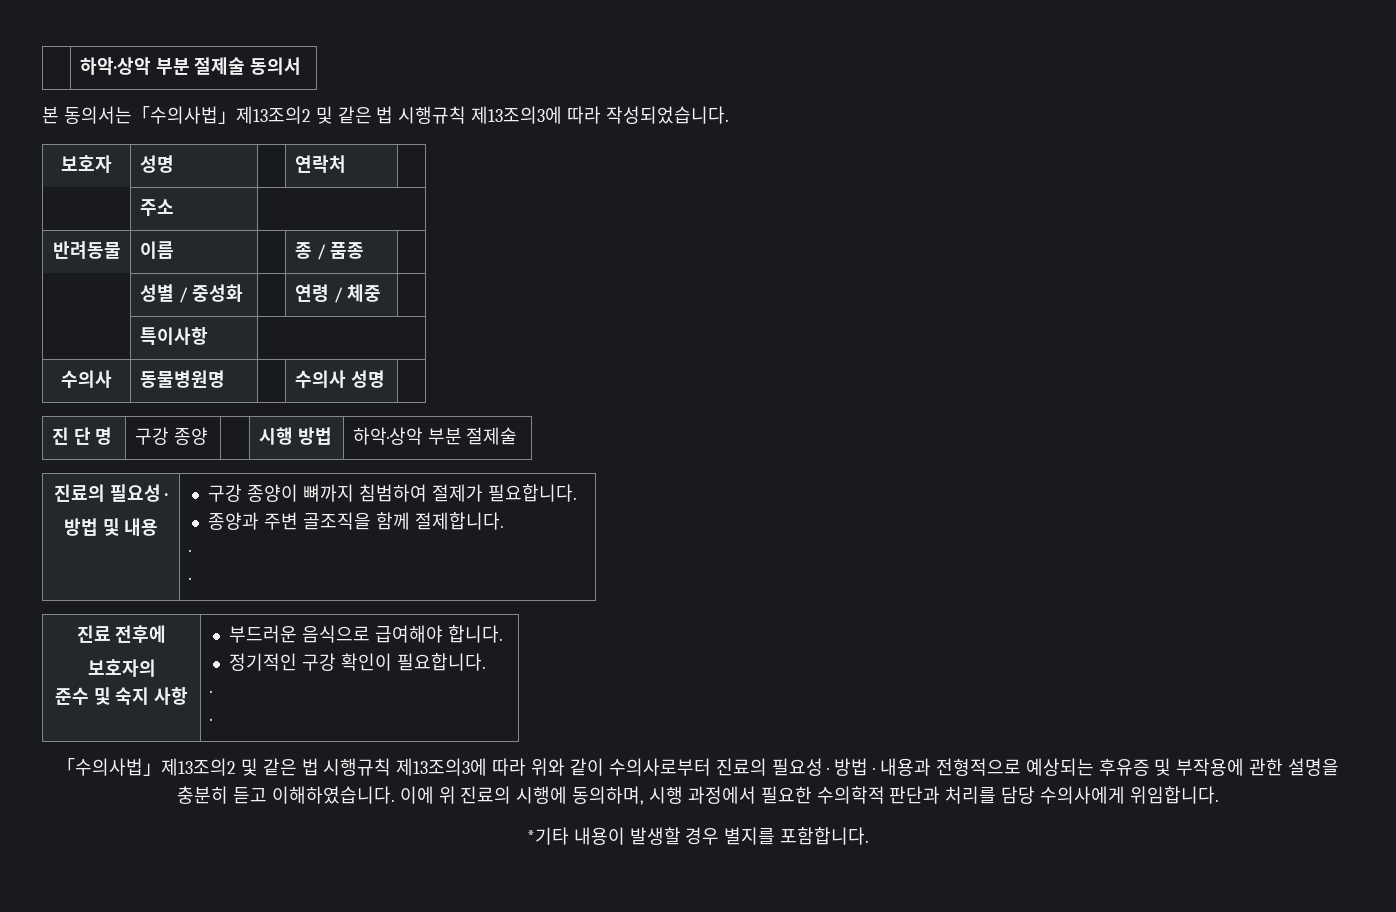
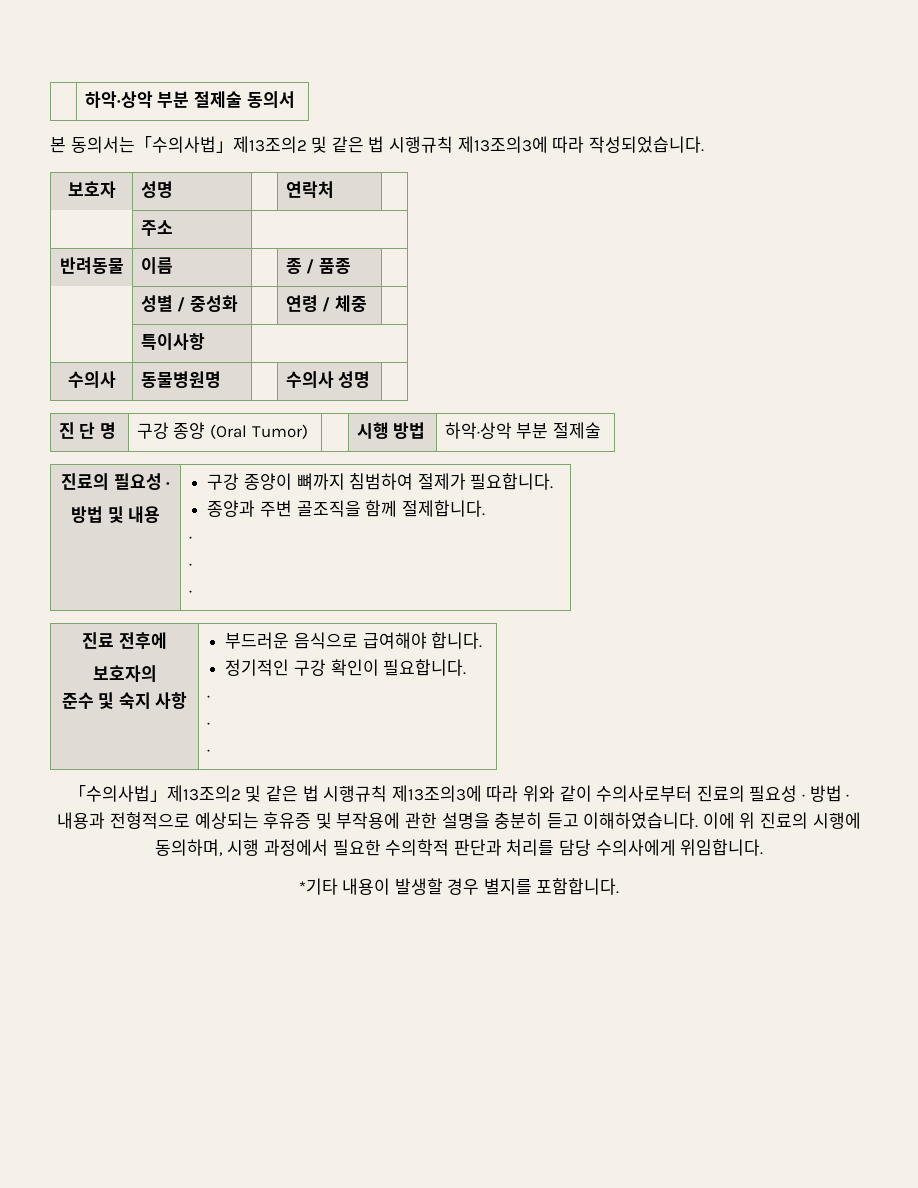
(208, 436) none -> [209,424,308,439] (Oral Tumor)
(191, 580) none -> [188,590,192,596] // ·
(212, 721) none -> [206,749,210,755] // ·

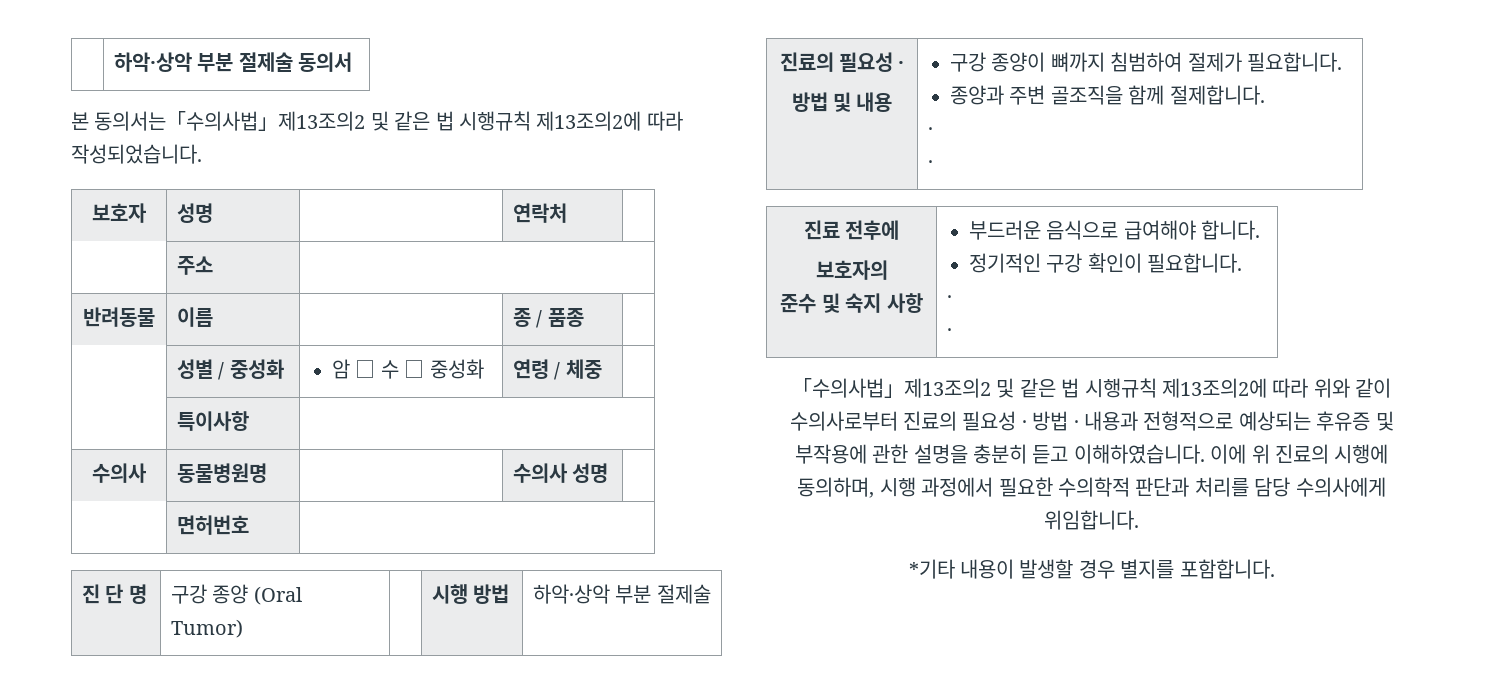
[457,136,548,153] 제13조의3에 -> [536,111,642,131] 제13조의2에
(238, 303) none -> [332,359,484,379] 암 □ 수 □ 중성화
(371, 379) none -> [177,515,250,535] // | 면허번호 |
[188,590,192,596] // · -> (934, 164) none
[206,749,210,755] [68,785,482,802] // · // 「수의사법」제13조의2 및 같은 법 시행규칙 제13조의3에 -> [791,378,1267,398] // 「수의사법」제13조의2 및 같은 법 시행규칙 제13조의2에

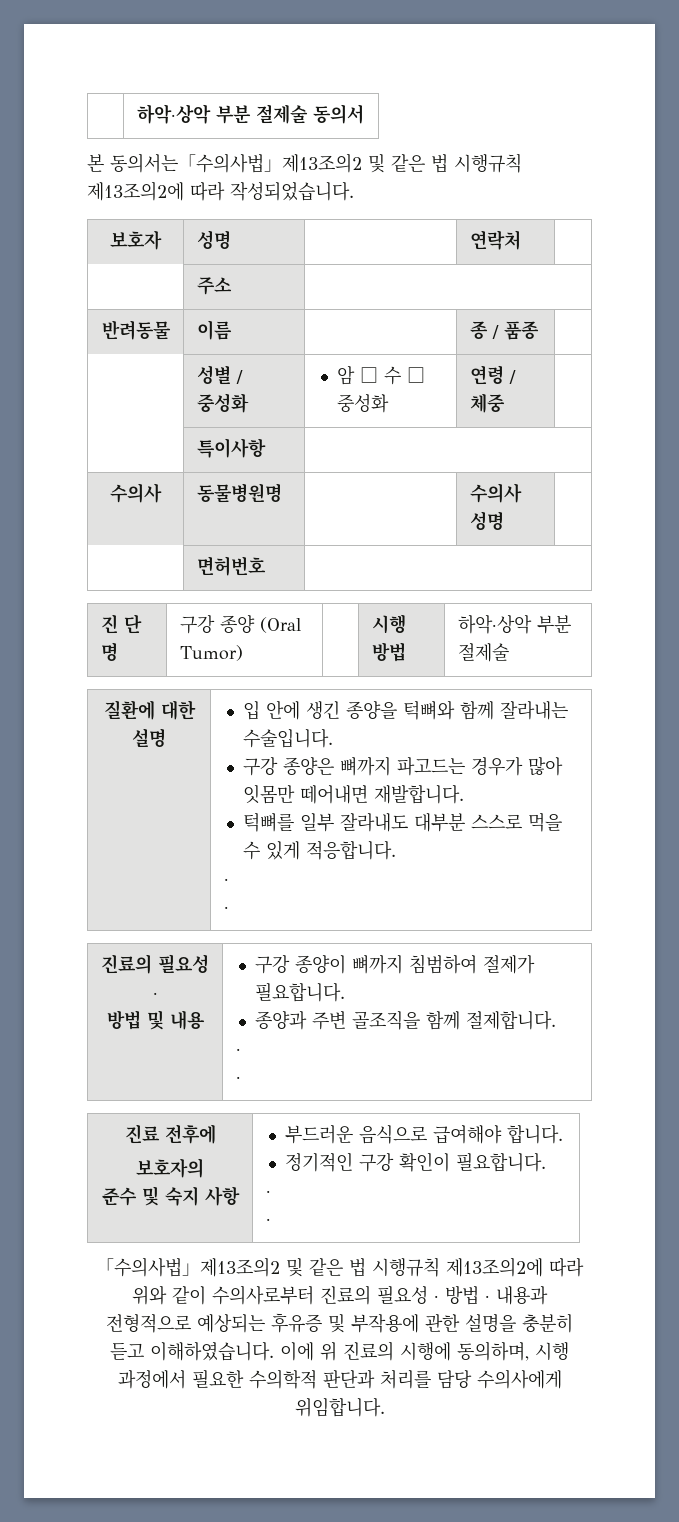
(711, 594) none -> [103,700,196,720] [132,728,166,747] [243,700,569,720] [243,728,334,748] [243,756,564,776] [243,784,465,804] [243,812,563,832] [243,840,397,860] [223,878,229,885] [223,906,229,913] // 질환에 대한 설명 | 입 안에 생긴 종양을 턱뼈와 함께 잘라내는 수술입니다. // 구강 종양은 뼈까지 파고드는 경우가 많아 잇몸만 떼어내면 재발합니다. // 턱뼈를 일부 잘라내도 대부분 스스로 먹을 수 있게 적응합니다. // · // ·
[908,559,1275,579] // *기타 내용이 발생할 경우 별지를 포함합니다. -> (385, 1407) none

